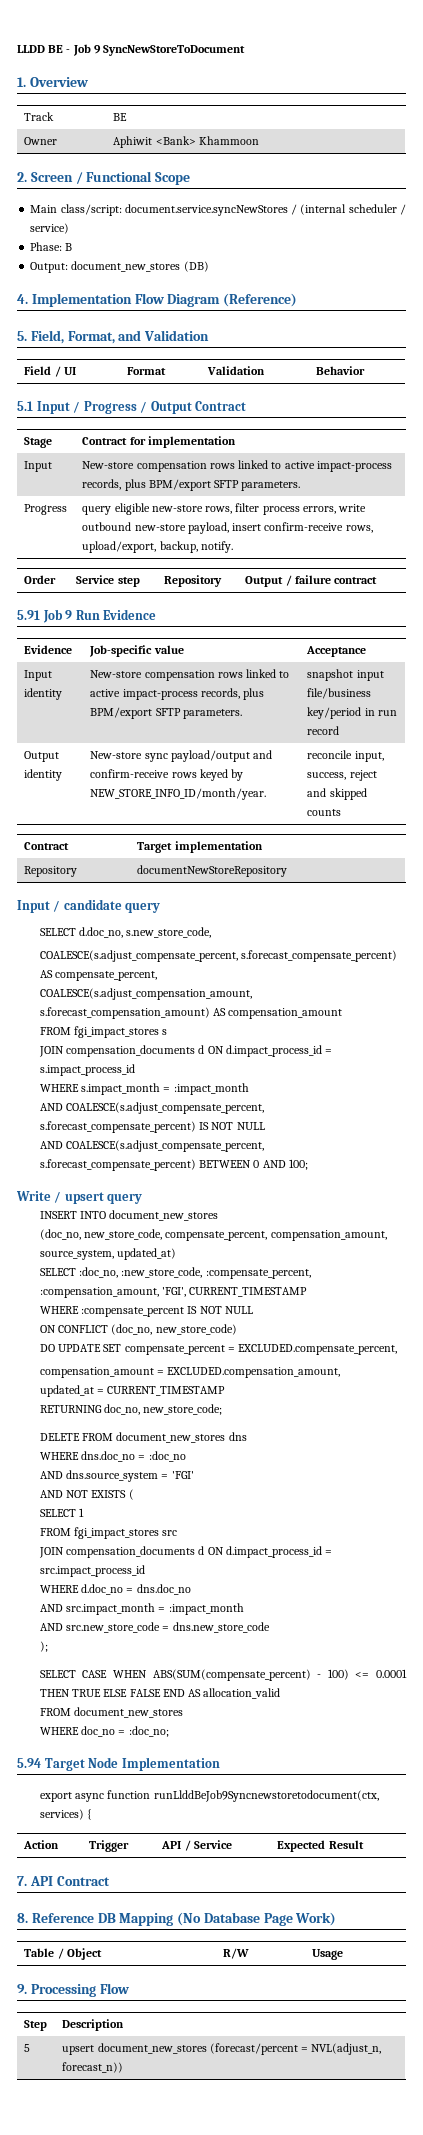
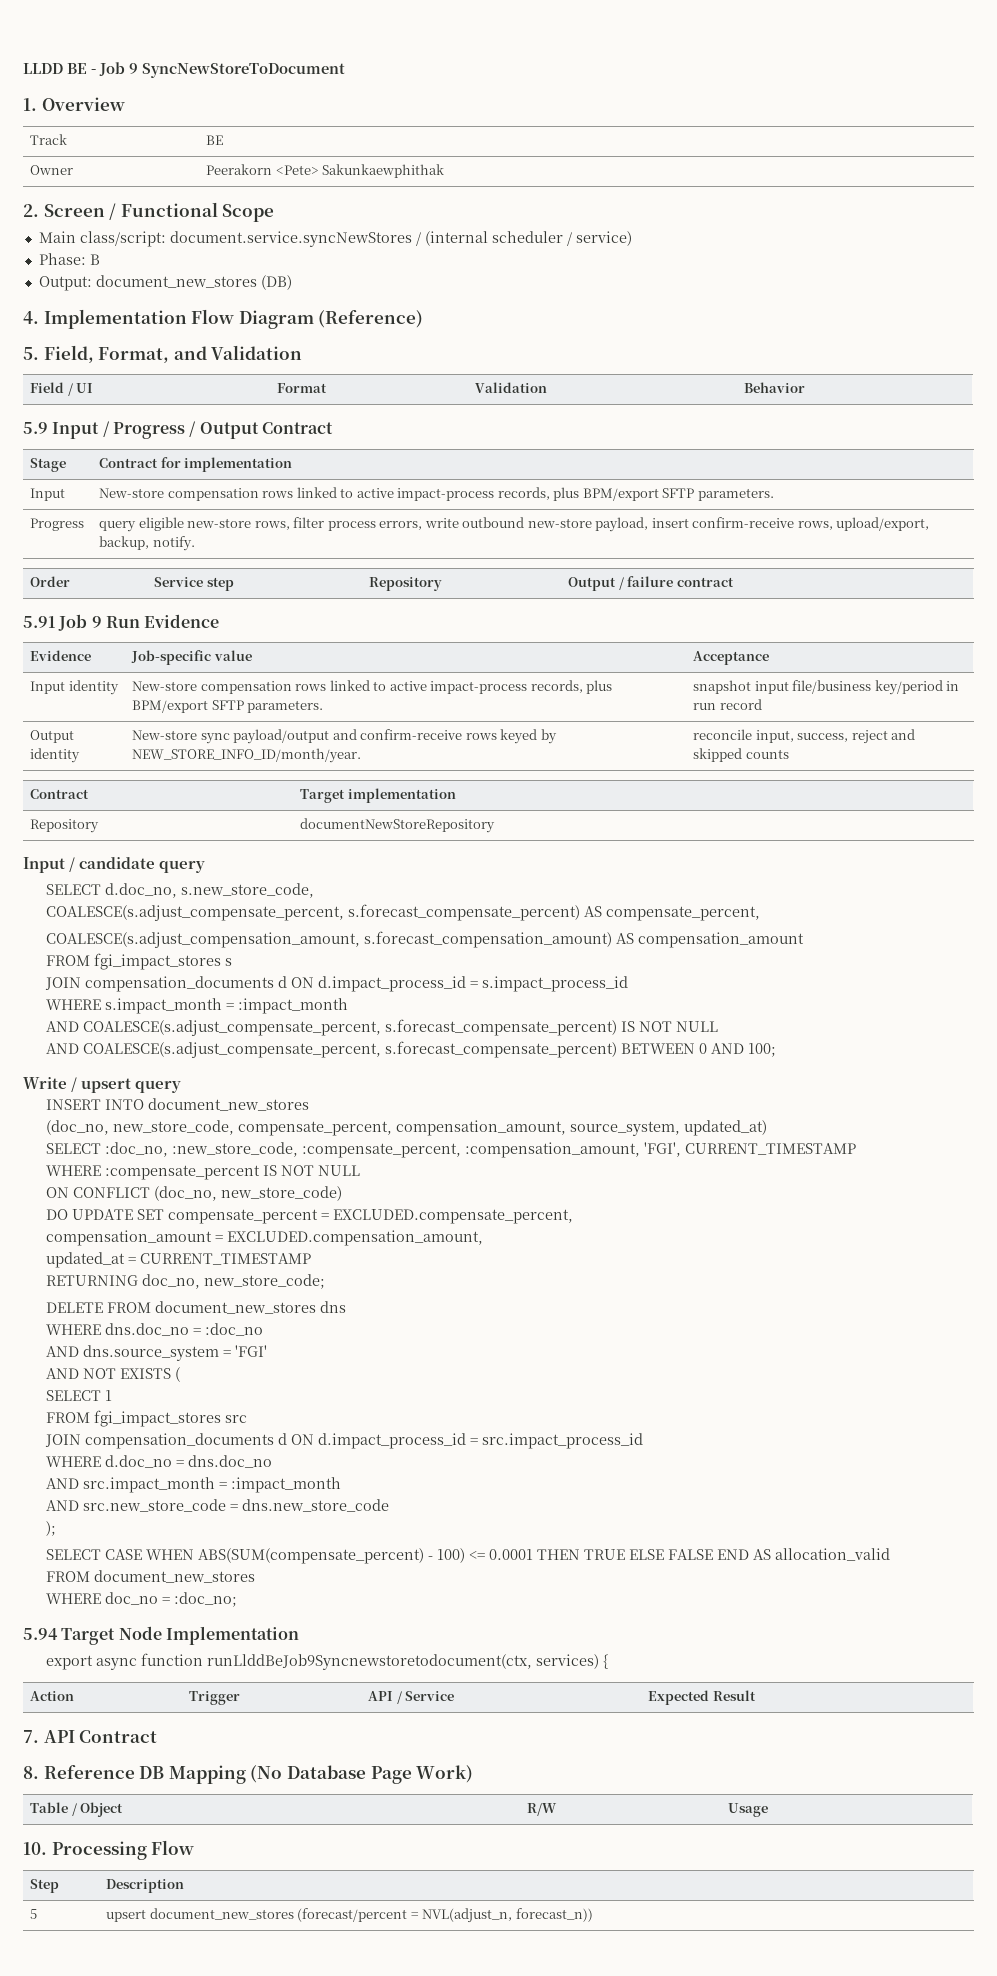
[113,136,259,148] Aphiwit <Bank> Khammoon -> [206,164,445,178] Peerakorn <Pete> Sakunkaewphithak
[17,401,33,411] 5.1 -> [23,422,48,434] 5.9
[17,1984,27,1994] 9. -> [23,1842,47,1855] 10.

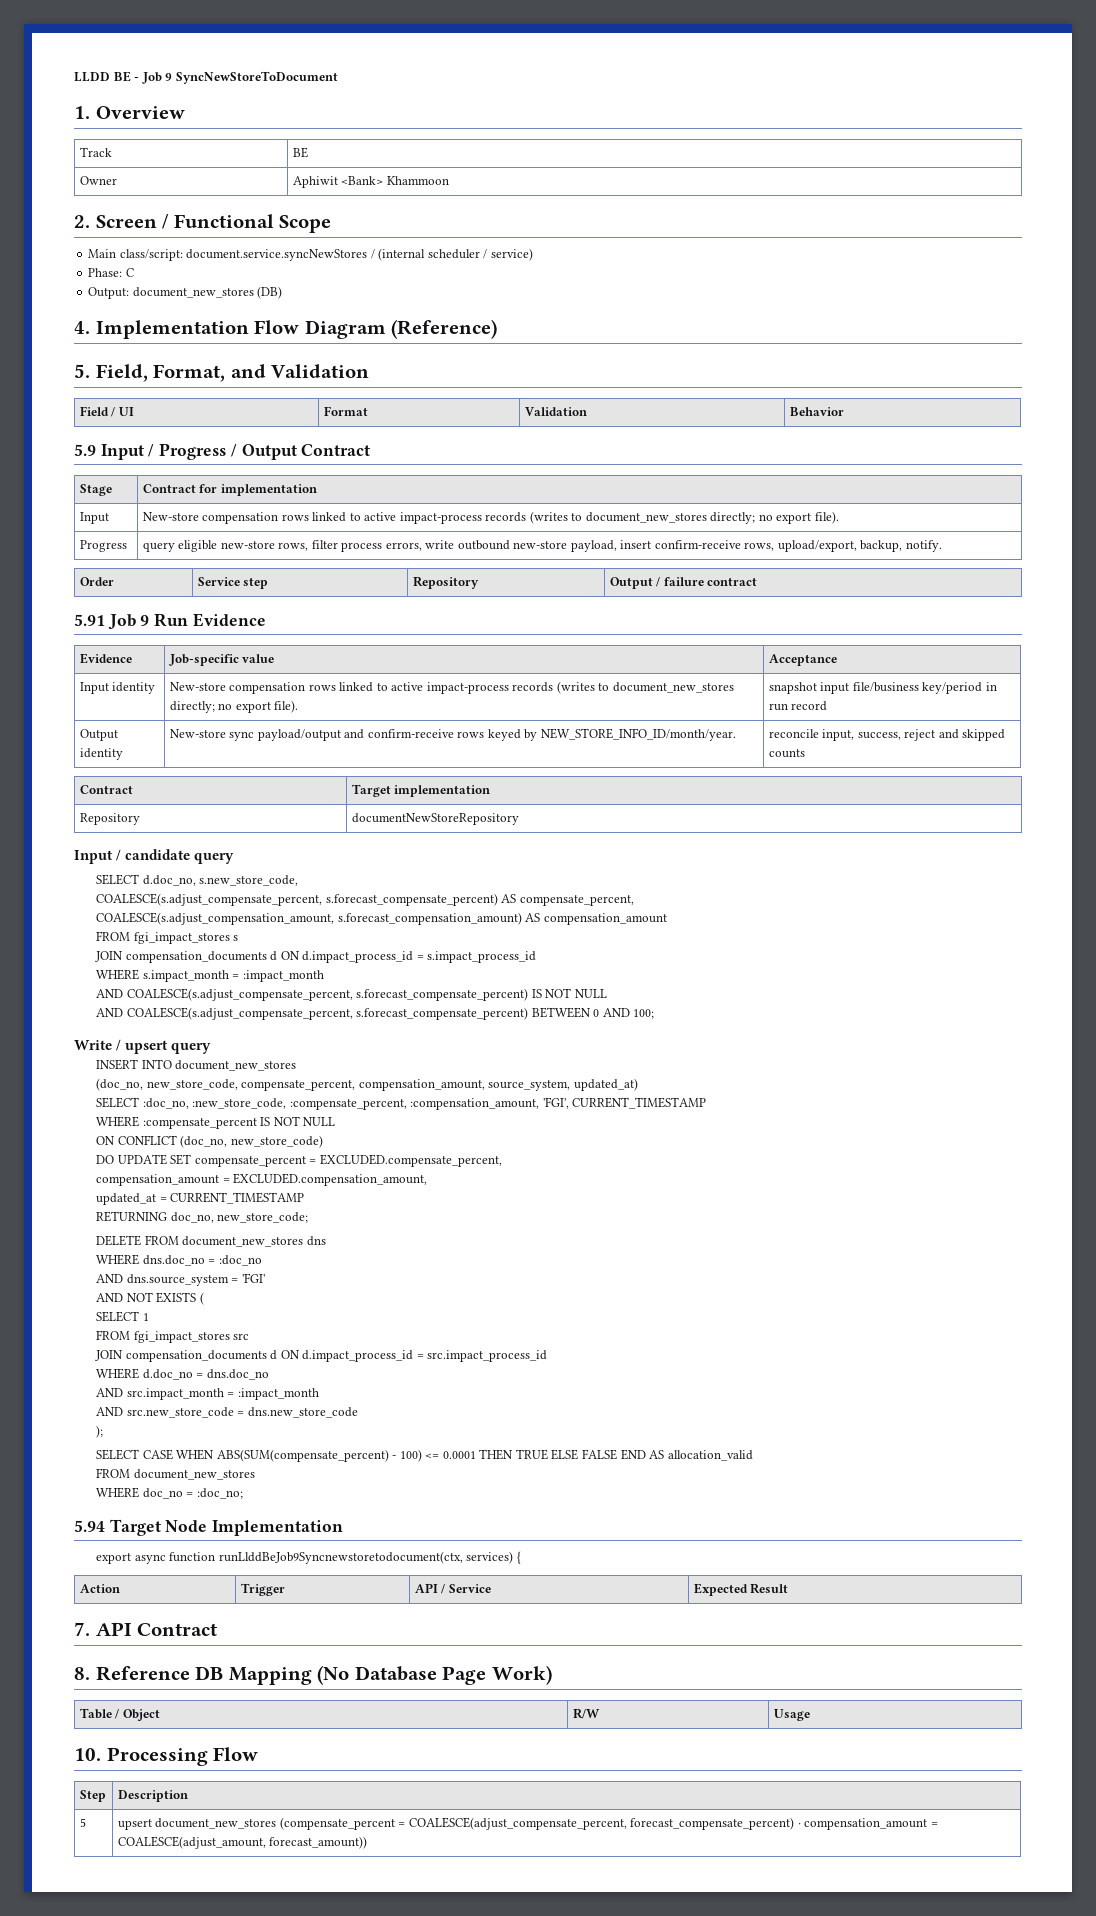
[206,164,445,178] Peerakorn <Pete> Sakunkaewphithak -> [292,176,449,188] Aphiwit <Bank> Khammoon
[89,254,100,265] B -> [125,268,134,277] C
[497,487,774,501] records, plus BPM/export SFTP parameters. -> [485,511,839,524] records (writes to document_new_stores directly; no export file).
[530,680,613,694] [132,700,324,713] records, plus BPM/export SFTP parameters. -> [512,681,734,694] [169,700,299,713] records (writes to document_new_stores directly; no export file).
[297,1908,593,1923] (forecast/percent = NVL(adjust_n, forecast_n)) -> [279,1817,938,1830] [117,1836,368,1849] (compensate_percent = COALESCE(adjust_compensate_percent, forecast_compensate_percent) · compensation_amount = COALESCE(adjust_amount, forecast_amount))

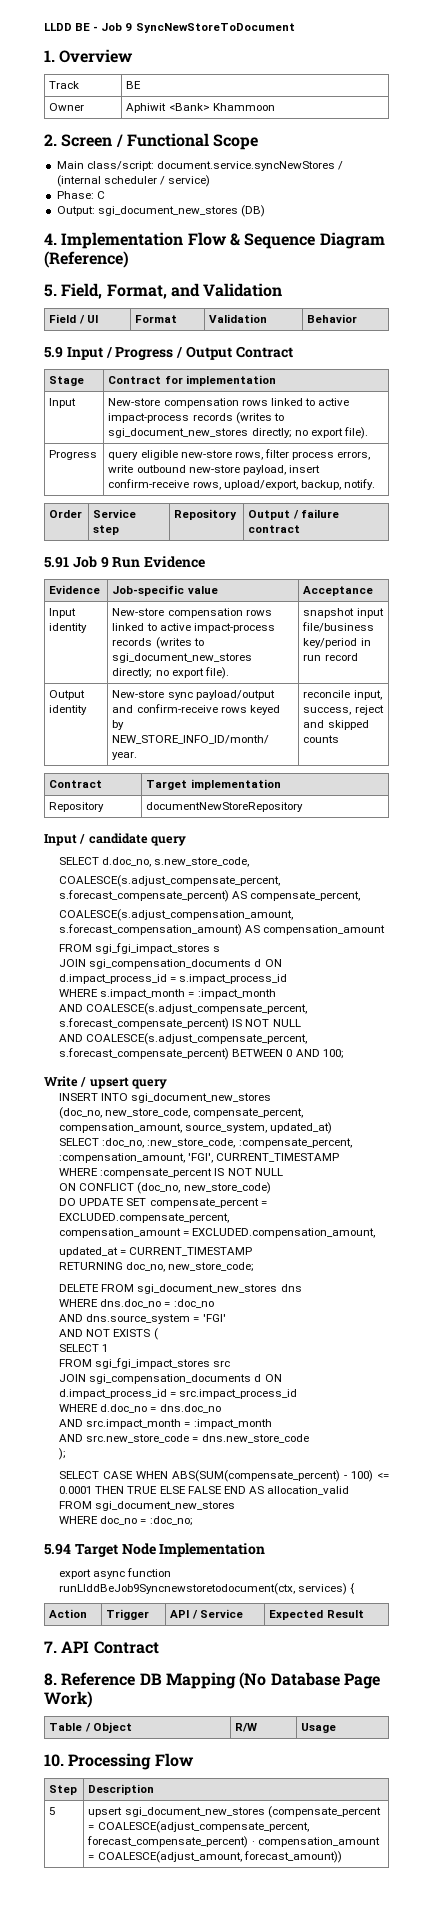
[132,287,254,298] document_new_stores -> [97,206,238,216] sgi_document_new_stores
(300, 327) none -> [229,233,316,249] & Sequence
[585,512,707,523] document_new_stores -> [108,428,249,438] sgi_document_new_stores
[612,682,734,693] document_new_stores -> [112,653,253,663] sgi_document_new_stores
[133,932,230,944] fgi_impact_stores -> [95,943,211,954] sgi_fgi_impact_stores
[125,951,267,963] compensation_documents -> [89,959,252,969] sgi_compensation_documents
[175,1060,297,1071] document_new_stores -> [131,1093,272,1103] sgi_document_new_stores
[182,1236,304,1247] document_new_stores -> [137,1284,278,1294] sgi_document_new_stores
[133,1331,230,1343] fgi_impact_stores -> [95,1358,211,1369] sgi_fgi_impact_stores
[125,1350,267,1362] compensation_documents -> [89,1374,252,1384] sgi_compensation_documents
[133,1469,255,1480] document_new_stores -> [95,1501,236,1511] sgi_document_new_stores
[155,1818,277,1829] document_new_stores -> [124,1807,265,1817] sgi_document_new_stores

